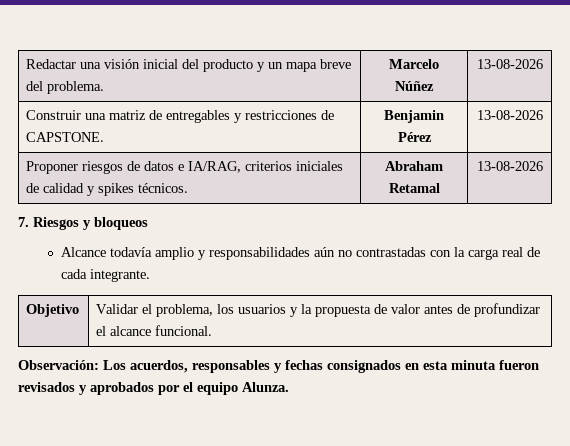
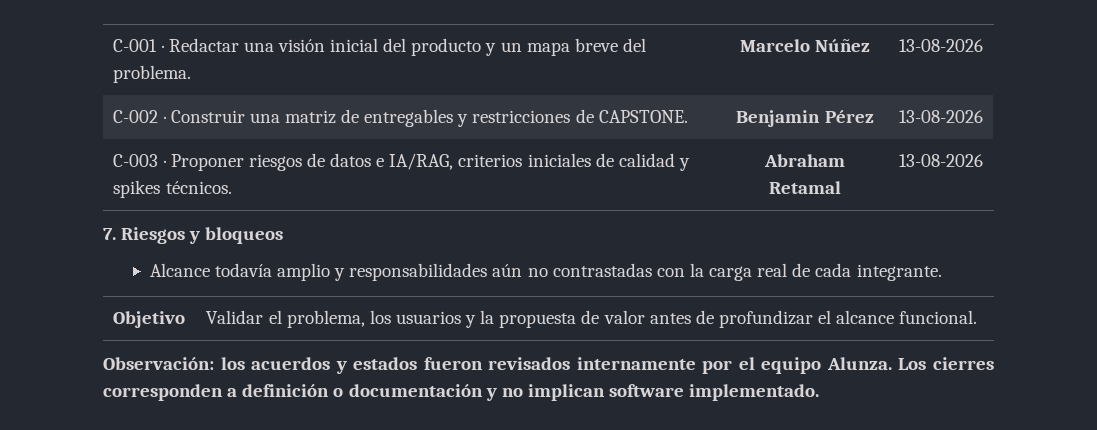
(26, 64) none -> [113,39,165,52] C-001 ·
(543, 64) none -> [113,110,167,123] C-002 ·
(543, 115) none -> [113,154,167,167] C-003 ·
[103,360,539,373] [18,382,289,395] Los acuerdos, responsables y fechas consignados en esta minuta fueron revisados y aprobados por el equipo Alunza. -> [220,357,995,374] [103,384,820,401] los acuerdos y estados fueron revisados internamente por el equipo Alunza. Los cierres corresponden a definición o documentación y no implican software implementado.

